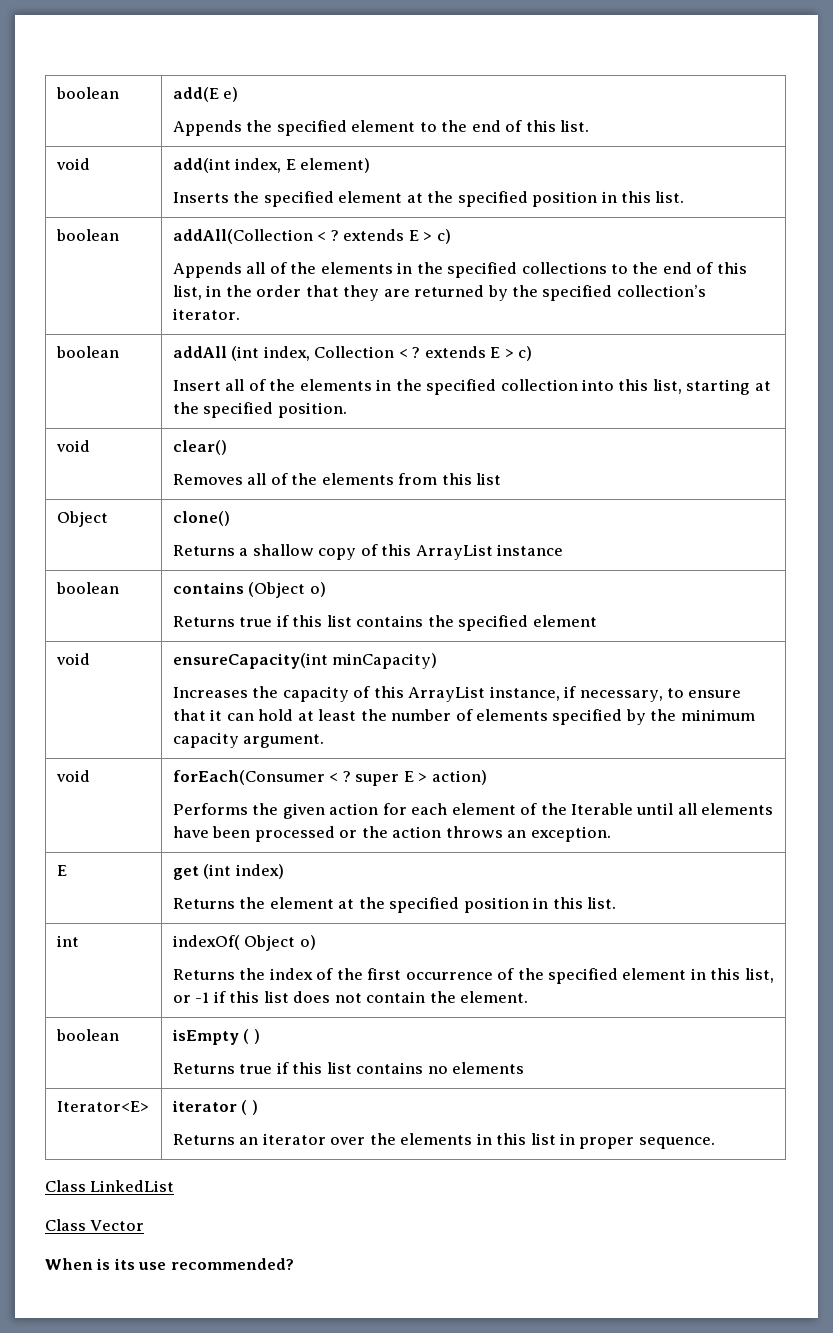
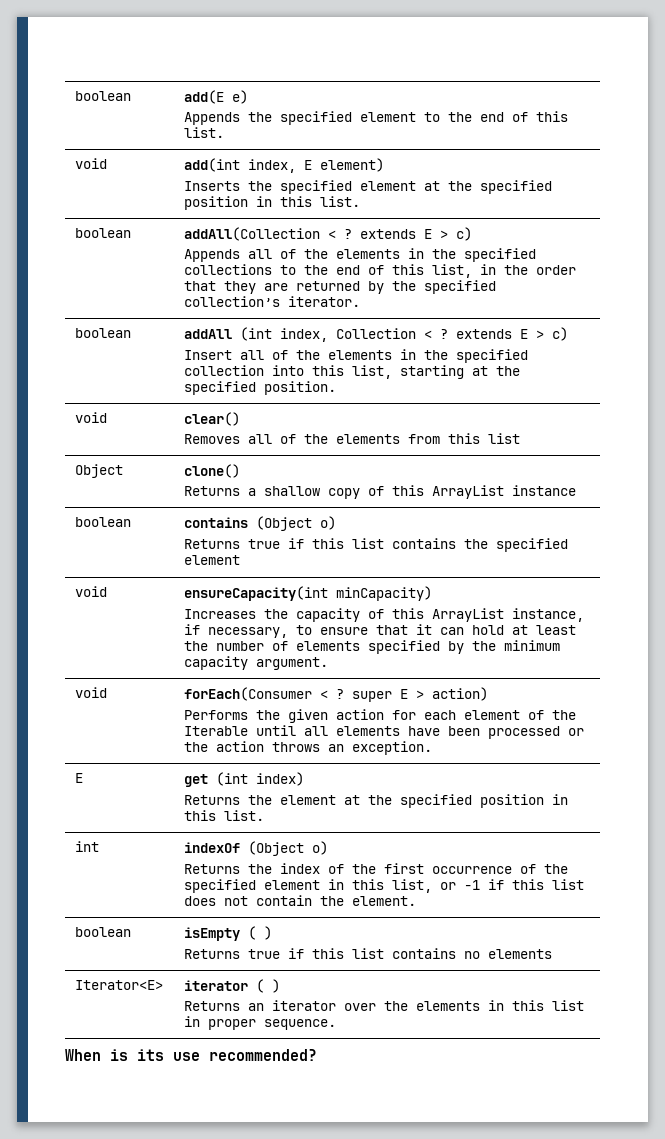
[172,935,296,951] indexOf( Object -> [184,841,305,856] indexOf (Object
[45,1180,175,1192] [45,1219,145,1231] // Class LinkedList // Class Vector -> (337, 1024) none

